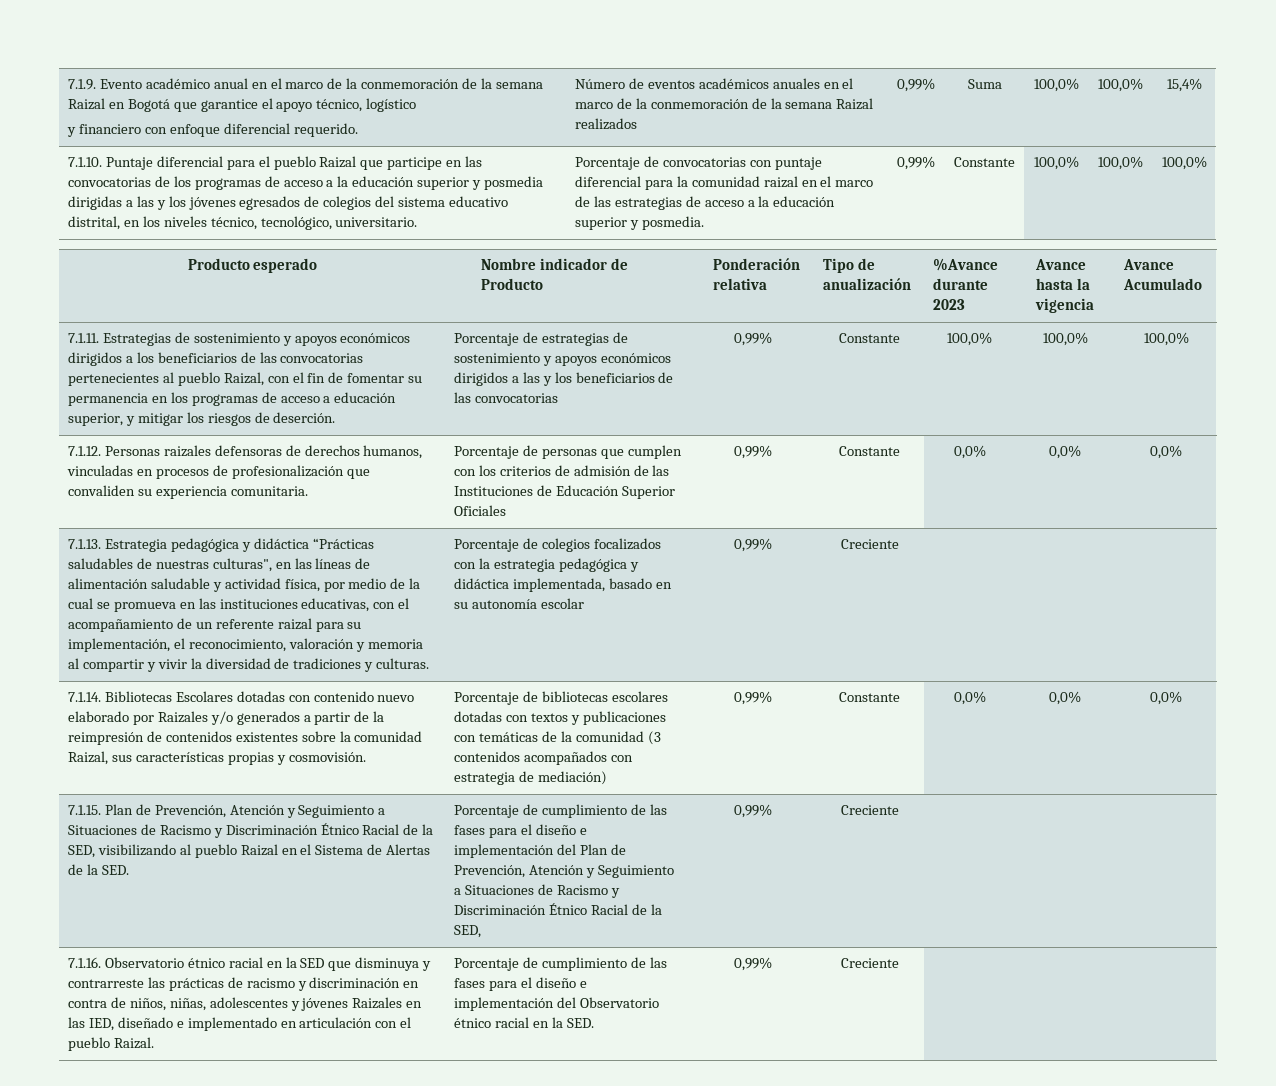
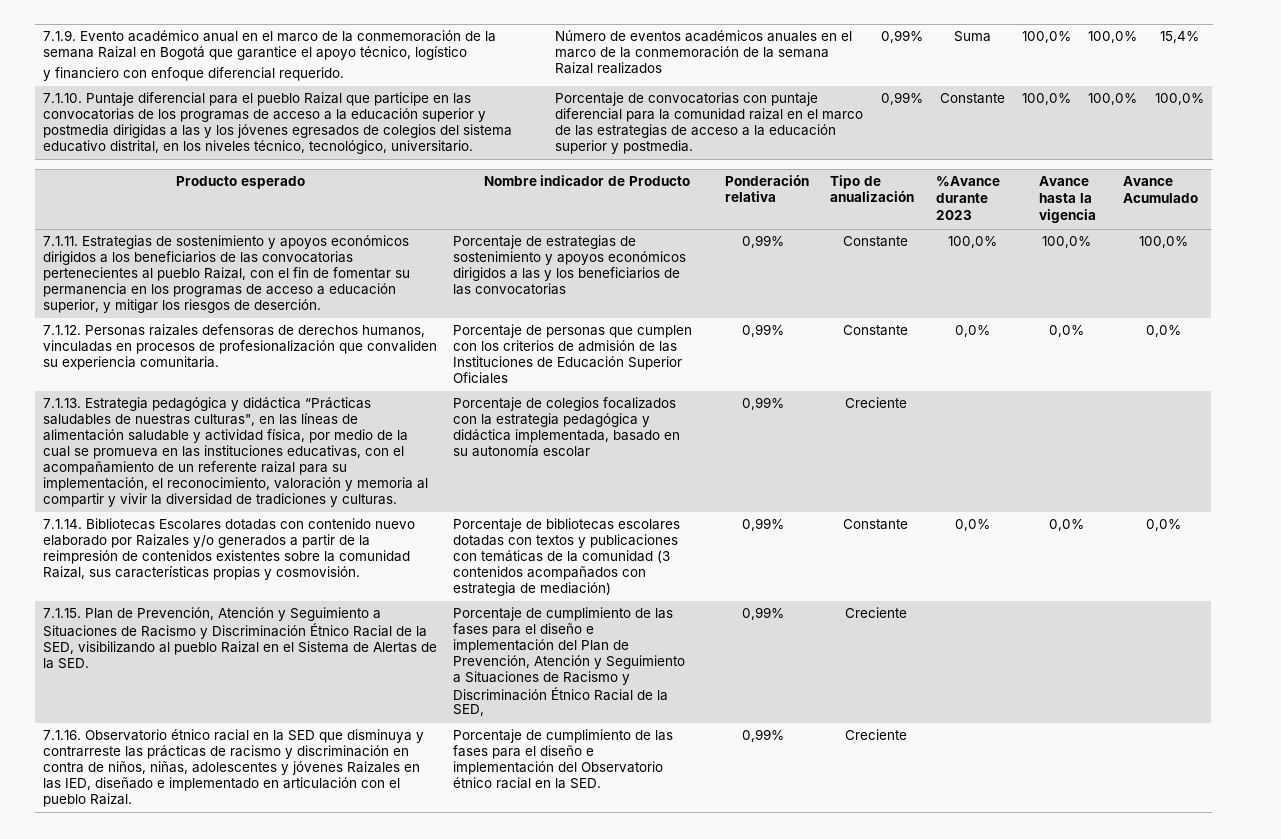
[483,176,543,190] posmedia -> [43,124,110,138] postmedia
[641,216,704,230] posmedia. -> [623,140,694,154] postmedia.

